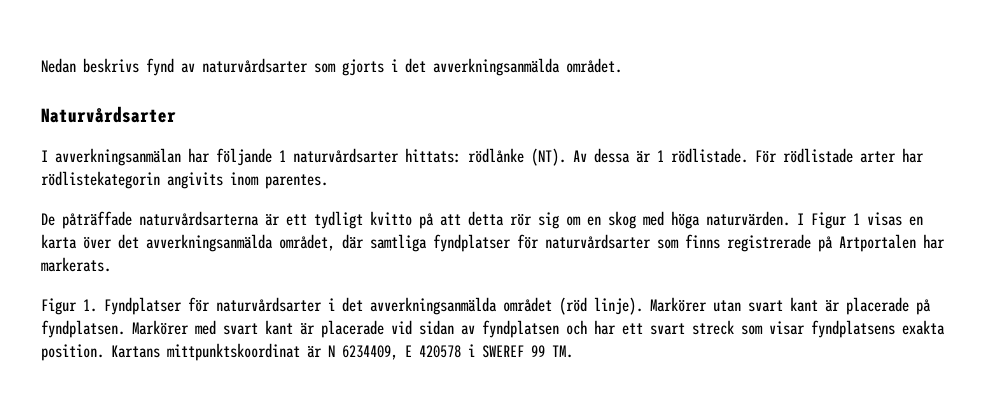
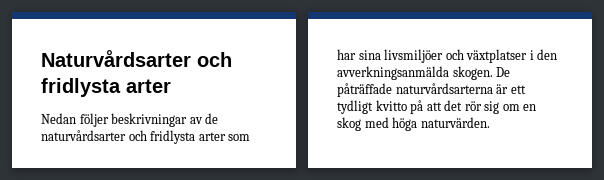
[41,58,622,76] [41,106,176,123] [41,148,924,166] [41,171,328,189] Nedan beskrivs fynd av naturvårdsarter som gjorts i det avverkningsanmälda området. // Naturvårdsarter // I avverkningsanmälan har följande 1 naturvårdsarter hittats: rödlånke (NT). Av dessa är 1 rödlistade. För rödlistade arter har rödlistekategorin angivits inom parentes. // -> [41,50,232,67] [41,78,171,97] [41,113,219,127] [41,130,251,144] [337,49,558,63] [337,66,493,80] Naturvårdsarter och fridlysta arter // Nedan följer beskrivningar av de naturvårdsarter och fridlysta arter som har sina livsmiljöer och växtplatser i den avverkningsanmälda skogen.
[468,211,504,226] detta -> [444,100,463,111] det
[797,212,923,229] [41,234,945,252] [41,257,111,272] [41,297,931,315] [41,320,945,338] [41,343,573,361] I Figur 1 visas en karta över det avverkningsanmälda området, där samtliga fyndplatser för naturvårdsarter som finns registrerade på Artportalen har markerats. // Figur 1. Fyndplatser för naturvårdsarter i det avverkningsanmälda området (röd linje). Markörer utan svart kant är placerade på fyndplatsen. Markörer med svart kant är placerade vid sidan av fyndplatsen och har ett svart streck som visar fyndplatsens exakta position. Kartans mittpunktskoordinat är N 6234409, E 420578 i SWEREF 99 TM. -> (490, 122) none

